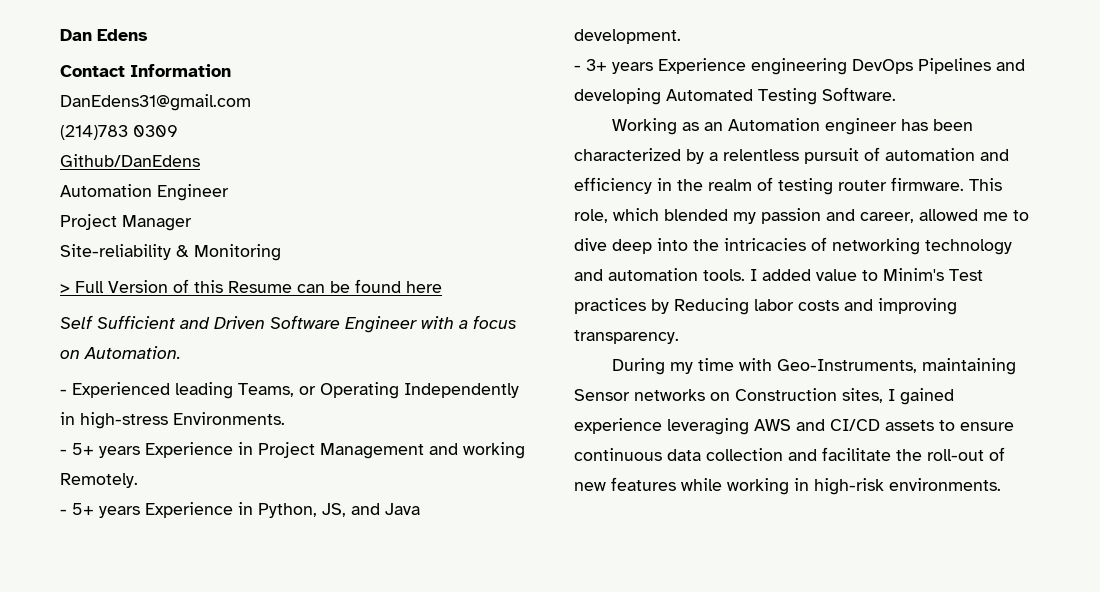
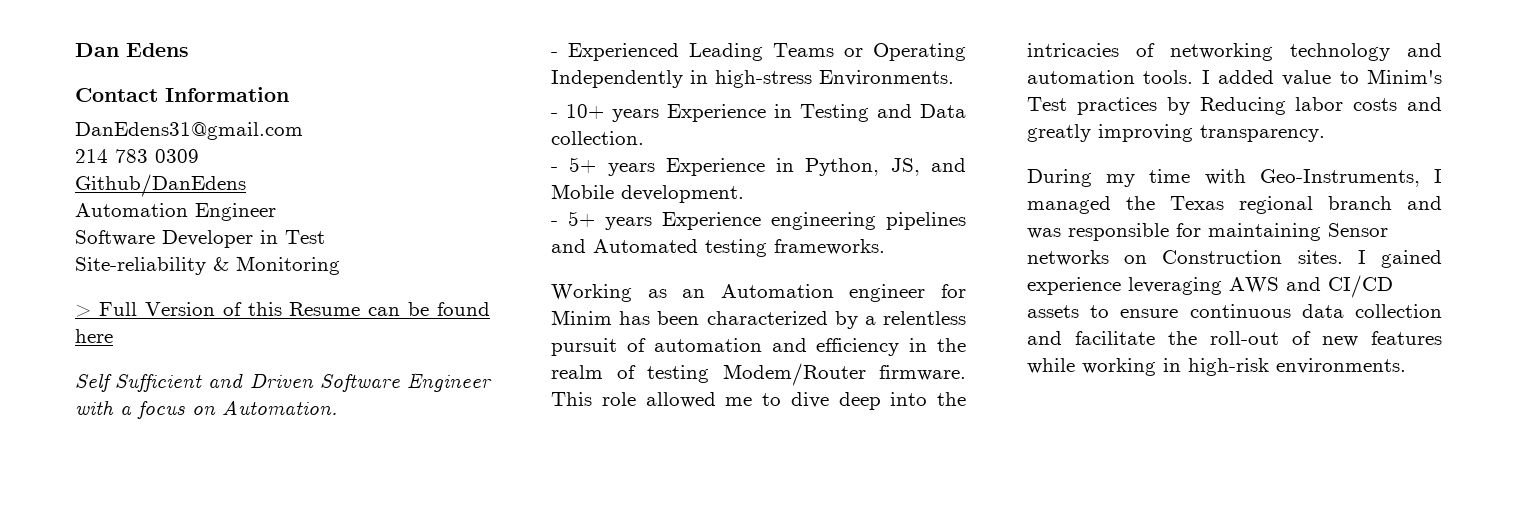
[60,125,128,140] (214)783 -> [75,149,148,163] 214 783
[60,214,192,231] Project Manager -> [75,230,325,248] Software Developer in Test
[175,382,294,399] leading Teams, -> [689,43,834,61] Leading Teams
[72,442,525,459] [60,473,138,488] 5+ years Experience in Project Management and working Remotely. -> [566,104,966,122] [551,131,644,145] 10+ years Experience in Testing and Data collection.
[385,503,420,515] Java -> [551,184,614,199] Mobile
[586,59,607,71] 3+ -> [568,211,595,227] 5+
[852,58,1025,74] [574,87,896,105] DevOps Pipelines and developing Automated Testing Software. -> [886,212,966,230] [551,239,885,257] pipelines and Automated testing frameworks.
(897, 126) none -> [941,284,966,298] [551,310,612,325] for Minim
[838,180,887,191] router -> [722,363,866,386] Modem/Router
[574,208,914,224] role, which blended my passion and career, -> [601,392,636,406] role
(873, 305) none -> [1027,124,1091,142] greatly
(917, 366) none -> [1434,169,1442,183] [1027,196,1442,214] [1027,223,1201,241] I managed the Texas regional branch and was responsible for
[842,388,883,403] sites, -> [1297,250,1343,264] sites.

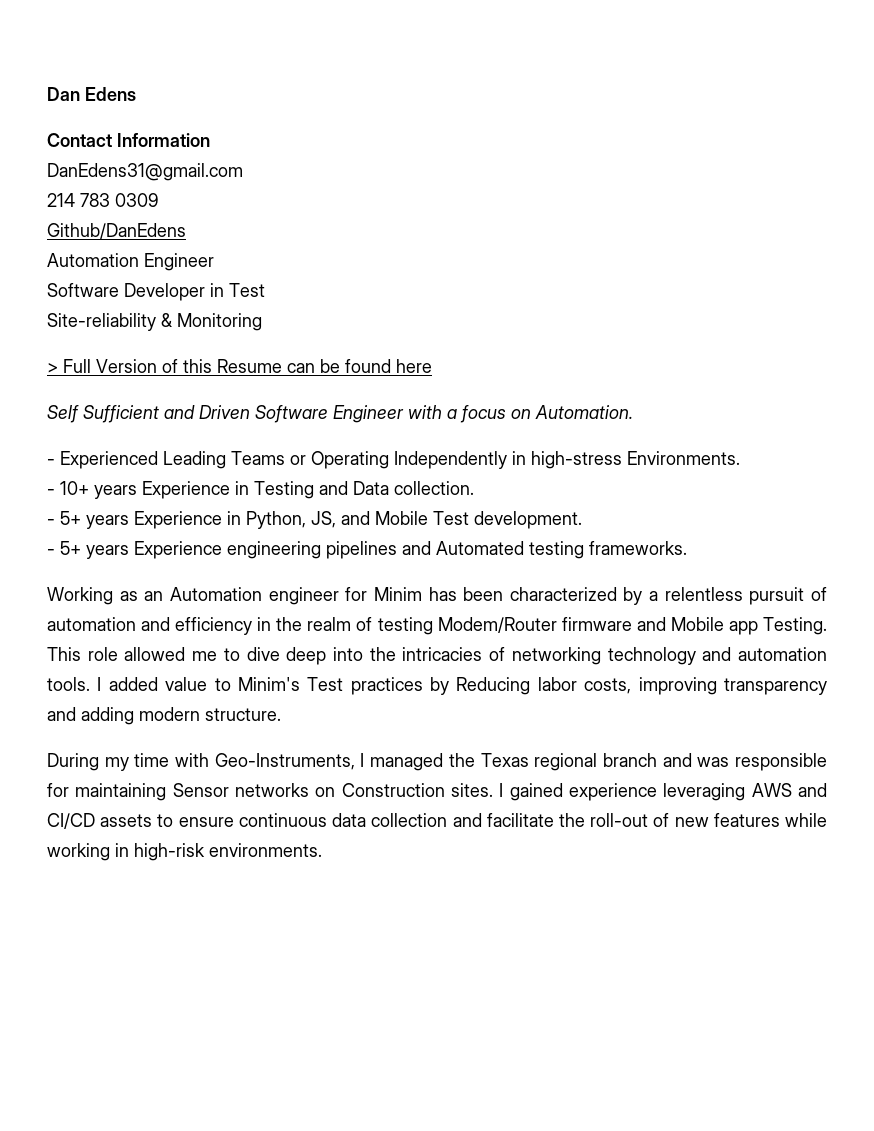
(614, 191) none -> [433,511,469,525] Test
[879,365,966,381] firmware. -> [561,617,828,635] firmware and Mobile app Testing.
[1353,97,1442,111] [1027,124,1325,142] costs and greatly improving transparency. -> [584,677,827,695] [47,707,281,725] costs, improving transparency and adding modern structure.

